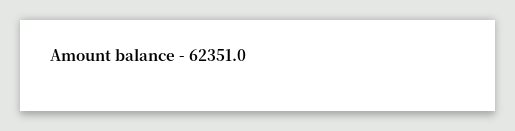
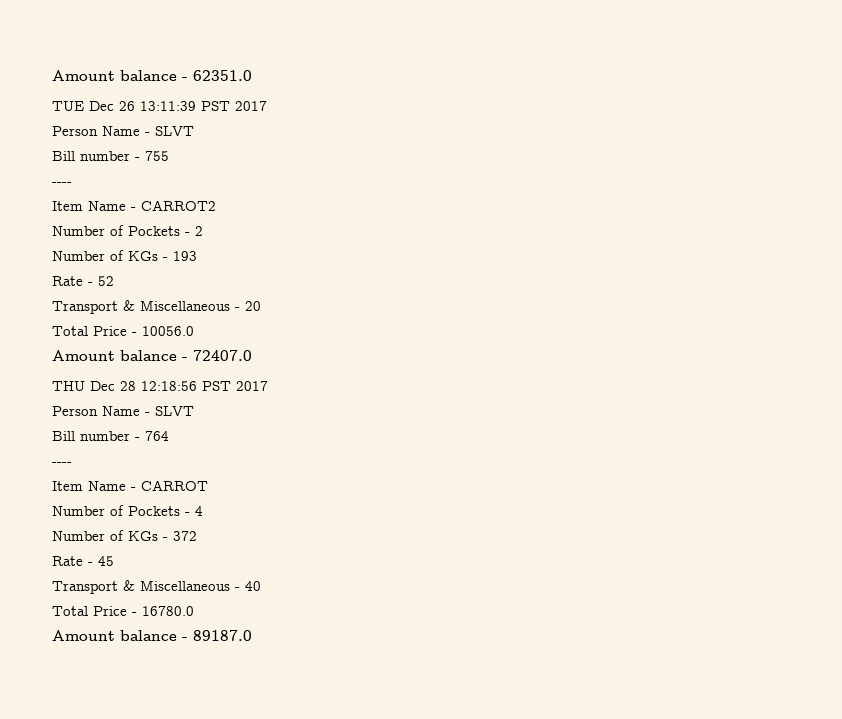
(247, 55) none -> [52,101,267,111] [52,126,194,136] [52,151,169,161] [52,182,72,186] [52,200,216,211] [52,225,203,236] [52,250,197,261] [52,276,114,286] [52,300,261,314] [52,326,194,336] [52,350,252,361] [52,381,268,391] [52,406,194,416] [52,431,169,441] [52,462,72,466] [52,480,208,491] [52,505,203,516] [52,530,197,541] [52,556,114,566] [52,580,261,594] [52,606,194,616] [52,630,252,641] // TUE Dec 26 13:11:39 PST 2017 // Person Name - SLVT // Bill number - 755 // ---- // Item Name - CARROT2 // Number of Pockets - 2 // Number of KGs - 193 // Rate - 52 // Transport & Miscellaneous - 20 // Total Price - 10056.0 // Amount balance - 72407.0 // THU Dec 28 12:18:56 PST 2017 // Person Name - SLVT // Bill number - 764 // ---- // Item Name - CARROT // Number of Pockets - 4 // Number of KGs - 372 // Rate - 45 // Transport & Miscellaneous - 40 // Total Price - 16780.0 // Amount balance - 89187.0

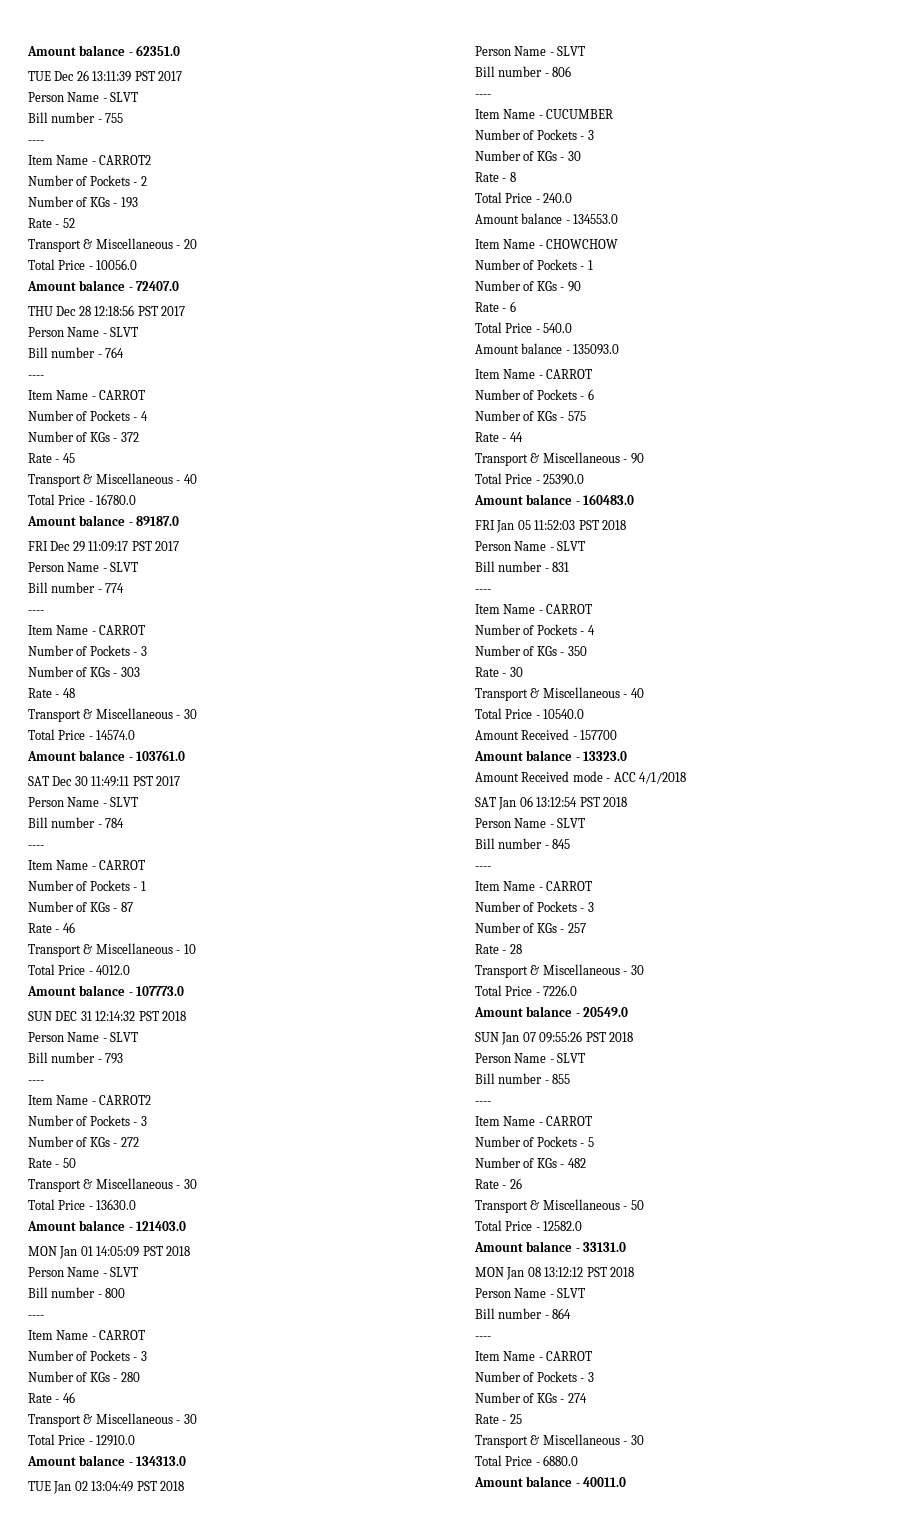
(252, 635) none -> [28,541,179,552] [28,562,139,572] [28,582,125,593] [28,610,44,614] [28,625,146,635] [28,645,147,656] [28,666,140,677] [28,688,75,698] [28,708,197,722] [28,729,136,740] [27,750,186,761] [28,776,180,787] [28,797,139,807] [28,817,125,828] [28,845,44,849] [28,860,146,870] [28,880,146,891] [28,901,133,912] [28,922,75,933] [28,943,196,957] [28,964,131,975] [27,985,185,996] [28,1011,186,1021] [28,1032,139,1042] [28,1052,124,1064] [28,1080,44,1084] [28,1095,152,1105] [28,1115,147,1126] [28,1136,139,1147] [28,1158,76,1168] [28,1178,197,1192] [28,1199,137,1210] [27,1220,187,1231] [28,1246,190,1259] [28,1267,139,1277] [28,1287,126,1298] [28,1315,44,1319] [28,1330,146,1340] [28,1350,147,1361] [28,1371,140,1382] [28,1392,75,1403] [28,1413,197,1427] [28,1434,136,1446] [27,1455,187,1466] [28,1481,184,1494] [475,46,586,56] [475,66,572,77] [475,94,491,98] [475,109,614,119] [475,129,594,140] [475,150,581,161] [475,172,516,182] [475,192,573,203] [475,213,619,224] [475,239,619,249] [475,259,593,270] [475,280,581,292] [475,301,516,312] [475,322,573,333] [475,343,620,355] [475,369,593,379] [475,389,594,400] [475,410,586,421] [475,432,523,442] [475,452,644,466] [475,473,585,485] [474,494,635,505] [475,520,626,533] [475,541,586,551] [475,561,570,572] [475,589,491,593] [475,604,593,614] [475,624,595,635] [475,645,587,656] [475,667,523,677] [475,687,644,701] [475,708,585,719] [475,729,618,740] [474,750,628,761] [475,771,686,784] [475,796,627,810] [475,818,586,828] [475,838,571,849] [475,866,491,870] [475,881,593,891] [475,901,594,912] [475,922,586,933] [475,944,522,954] [475,964,644,978] [475,985,578,996] [474,1006,629,1017] [475,1031,633,1045] [475,1053,586,1063] [475,1073,571,1084] [475,1101,491,1105] [475,1116,593,1126] [475,1136,594,1147] [475,1157,586,1168] [475,1178,522,1189] [475,1199,644,1213] [475,1220,583,1231] [474,1241,627,1252] [475,1267,634,1280] [475,1288,586,1298] [475,1308,572,1319] [475,1336,491,1340] [475,1351,593,1361] [475,1371,594,1382] [475,1392,587,1403] [475,1414,522,1424] [475,1434,644,1448] [475,1455,579,1466] [474,1476,627,1487] // FRI Dec 29 11:09:17 PST 2017 // Person Name - SLVT // Bill number - 774 // ---- // Item Name - CARROT // Number of Pockets - 3 // Number of KGs - 303 // Rate - 48 // Transport & Miscellaneous - 30 // Total Price - 14574.0 // Amount balance - 103761.0 // SAT Dec 30 11:49:11 PST 2017 // Person Name - SLVT // Bill number - 784 // ---- // Item Name - CARROT // Number of Pockets - 1 // Number of KGs - 87 // Rate - 46 // Transport & Miscellaneous - 10 // Total Price - 4012.0 // Amount balance - 107773.0 // SUN DEC 31 12:14:32 PST 2018 // Person Name - SLVT // Bill number - 793 // ---- // Item Name - CARROT2 // Number of Pockets - 3 // Number of KGs - 272 // Rate - 50 // Transport & Miscellaneous - 30 // Total Price - 13630.0 // Amount balance - 121403.0 // MON Jan 01 14:05:09 PST 2018 // Person Name - SLVT // Bill number - 800 // ---- // Item Name - CARROT // Number of Pockets - 3 // Number of KGs - 280 // Rate - 46 // Transport & Miscellaneous - 30 // Total Price - 12910.0 // Amount balance - 134313.0 // TUE Jan 02 13:04:49 PST 2018 // Person Name - SLVT // Bill number - 806 // ---- // Item Name - CUCUMBER // Number of Pockets - 3 // Number of KGs - 30 // Rate - 8 // Total Price - 240.0 // Amount balance - 134553.0 // Item Name - CHOWCHOW // Number of Pockets - 1 // Number of KGs - 90 // Rate - 6 // Total Price - 540.0 // Amount balance - 135093.0 // Item Name - CARROT // Number of Pockets - 6 // Number of KGs - 575 // Rate - 44 // Transport & Miscellaneous - 90 // Total Price - 25390.0 // Amount balance - 160483.0 // FRI Jan 05 11:52:03 PST 2018 // Person Name - SLVT // Bill number - 831 // ---- // Item Name - CARROT // Number of Pockets - 4 // Number of KGs - 350 // Rate - 30 // Transport & Miscellaneous - 40 // Total Price - 10540.0 // Amount Received - 157700 // Amount balance - 13323.0 // Amount Received mode - ACC 4/1/2018 // SAT Jan 06 13:12:54 PST 2018 // Person Name - SLVT // Bill number - 845 // ---- // Item Name - CARROT // Number of Pockets - 3 // Number of KGs - 257 // Rate - 28 // Transport & Miscellaneous - 30 // Total Price - 7226.0 // Amount balance - 20549.0 // SUN Jan 07 09:55:26 PST 2018 // Person Name - SLVT // Bill number - 855 // ---- // Item Name - CARROT // Number of Pockets - 5 // Number of KGs - 482 // Rate - 26 // Transport & Miscellaneous - 50 // Total Price - 12582.0 // Amount balance - 33131.0 // MON Jan 08 13:12:12 PST 2018 // Person Name - SLVT // Bill number - 864 // ---- // Item Name - CARROT // Number of Pockets - 3 // Number of KGs - 274 // Rate - 25 // Transport & Miscellaneous - 30 // Total Price - 6880.0 // Amount balance - 40011.0

